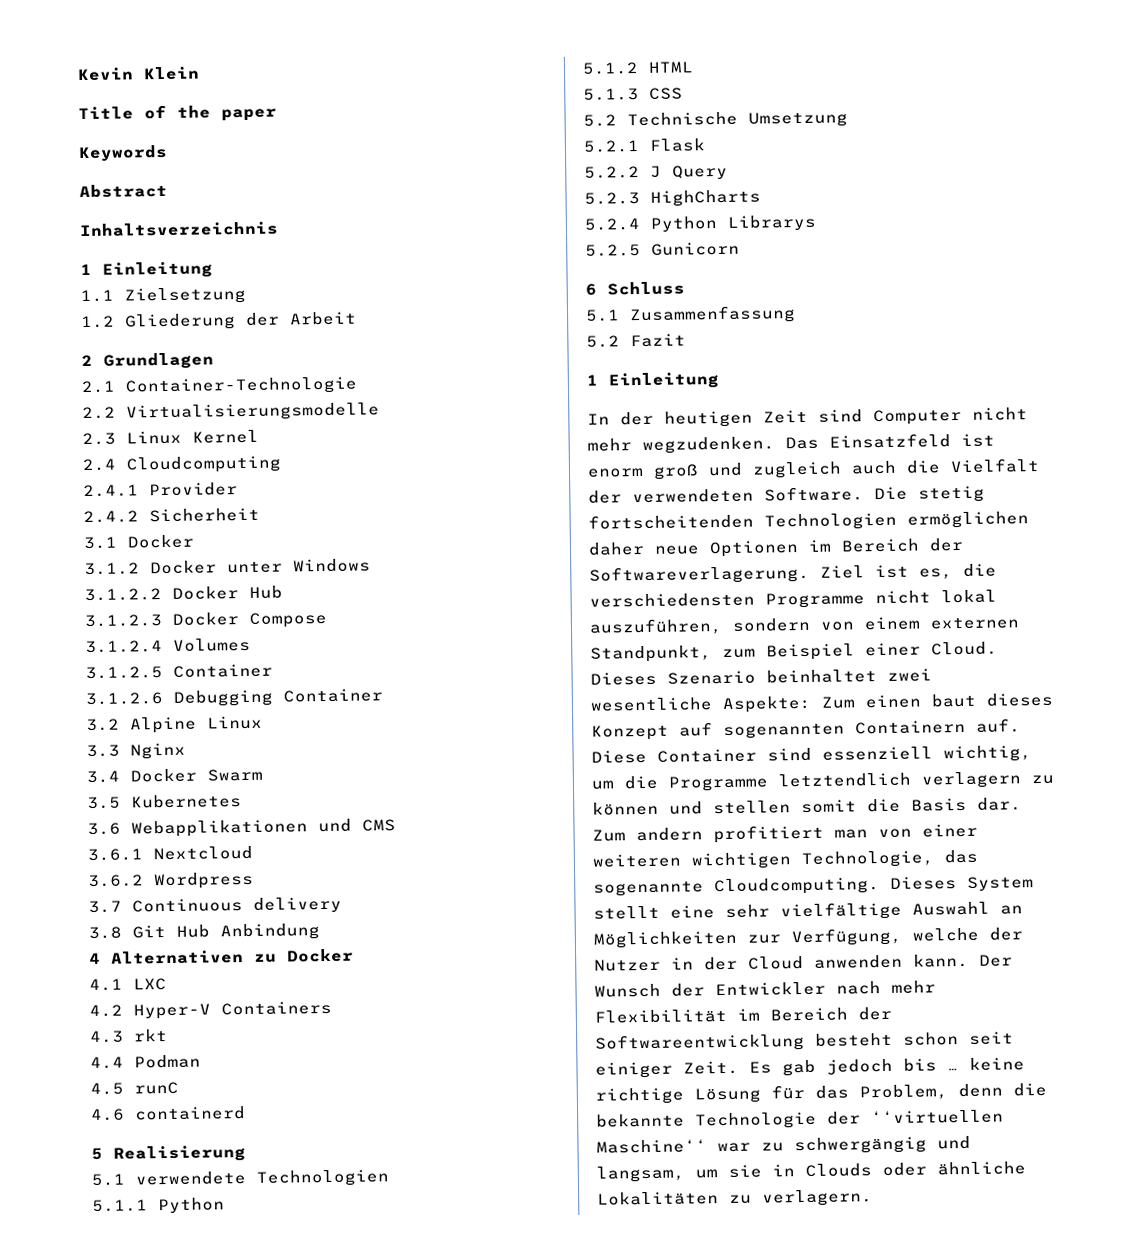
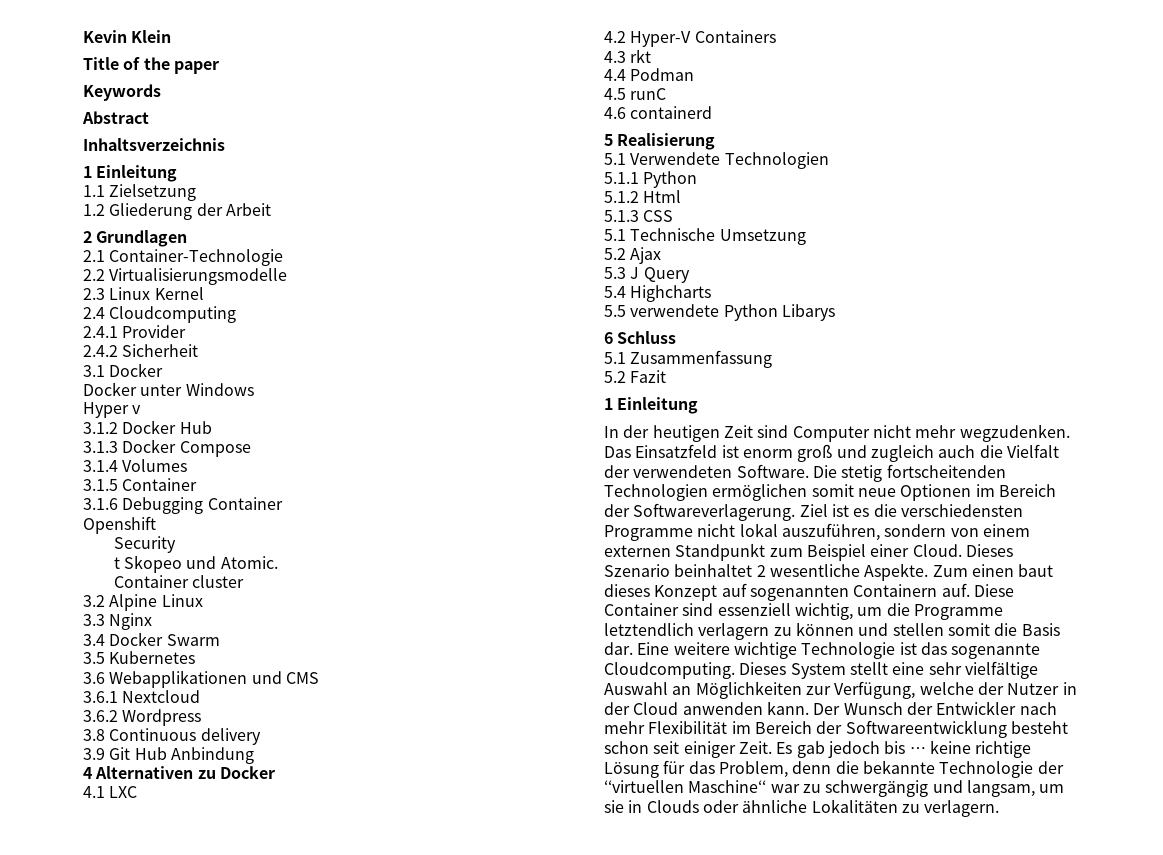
[84,562,140,576] 3.1.2 -> (164, 370) none
[84,588,162,602] 3.1.2.2 -> [83,402,142,418] [83,422,118,434] Hyper v // 3.1.2
[84,614,162,628] 3.1.2.3 -> [83,441,118,453] 3.1.3
[85,640,163,654] 3.1.2.4 -> [83,460,118,472] 3.1.4
[85,663,273,680] [85,692,163,706] 3.1.2.5 Container // 3.1.2.6 -> [83,478,198,491] [83,498,118,510] 3.1.5 Container // 3.1.6
(383, 695) none -> [83,516,156,534] [113,536,176,553] [113,555,278,573] [113,575,244,588] // Openshift // Security // t Skopeo und Atomic. // Container cluster
[88,900,122,913] 3.7 -> [83,729,105,741] 3.8
[88,926,122,939] 3.8 -> [83,748,105,760] 3.9
[135,1171,246,1186] verwendete -> [630,152,721,165] Verwendete
[648,61,694,73] HTML -> [643,190,682,203] Html
[583,114,617,127] 5.2 -> [604,229,626,241] 5.1
[583,138,705,153] [584,166,640,179] 5.2.1 Flask // 5.2.2 -> [604,247,662,264] [604,267,626,279] 5.2 Ajax // 5.3
[584,189,761,207] [584,214,816,232] [585,241,740,257] 5.2.3 HighCharts // 5.2.4 Python Librarys // 5.2.5 Gunicorn -> [604,285,712,302] [604,304,835,321] 5.4 Highcharts // 5.5 verwendete Python Libarys
[588,541,645,556] daher -> [811,484,854,497] somit
[919,568,953,580] es, -> [853,508,870,517] es
[590,645,712,663] Standpunkt, -> [675,543,766,561] Standpunkt
[887,668,932,682] [590,695,812,713] zwei wesentliche Aspekte: -> [756,563,929,581] 2 wesentliche Aspekte.
[592,823,978,844] [592,850,934,870] Zum andern profitiert man von einer weiteren wichtigen Technologie, -> [637,642,917,659] Eine weitere wichtige Technologie ist

